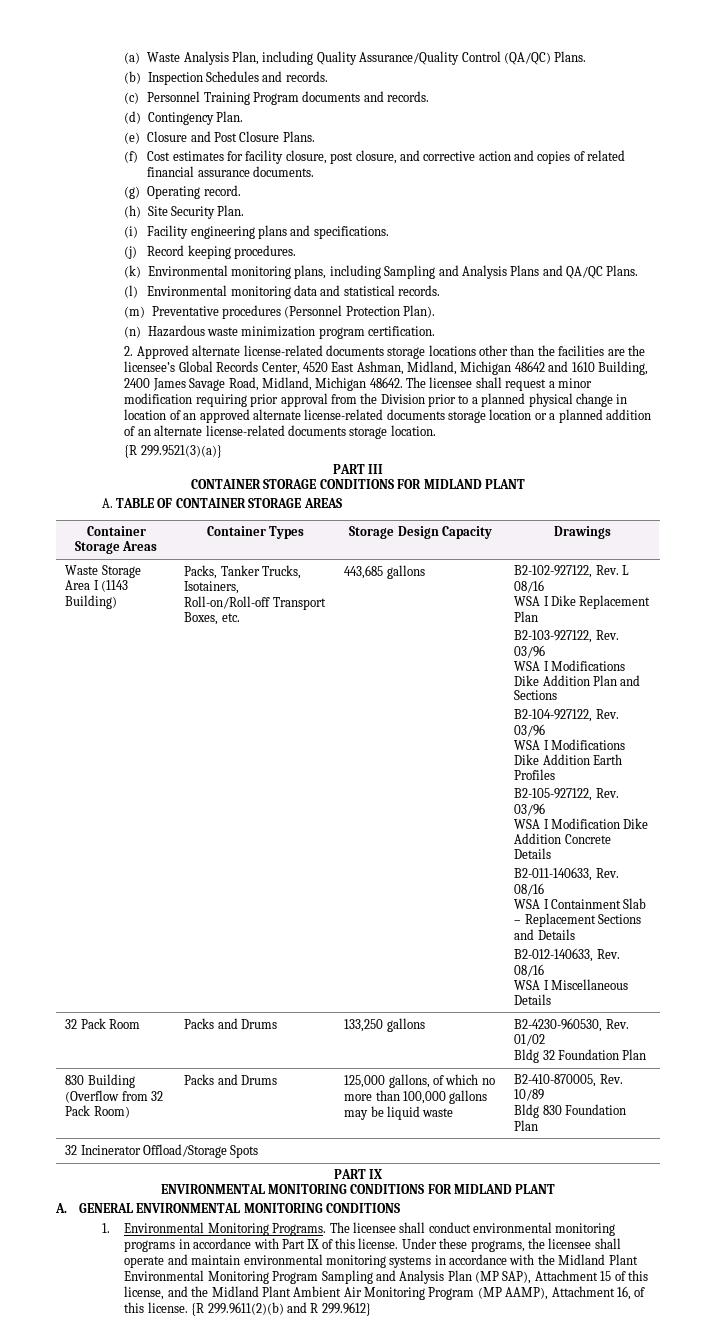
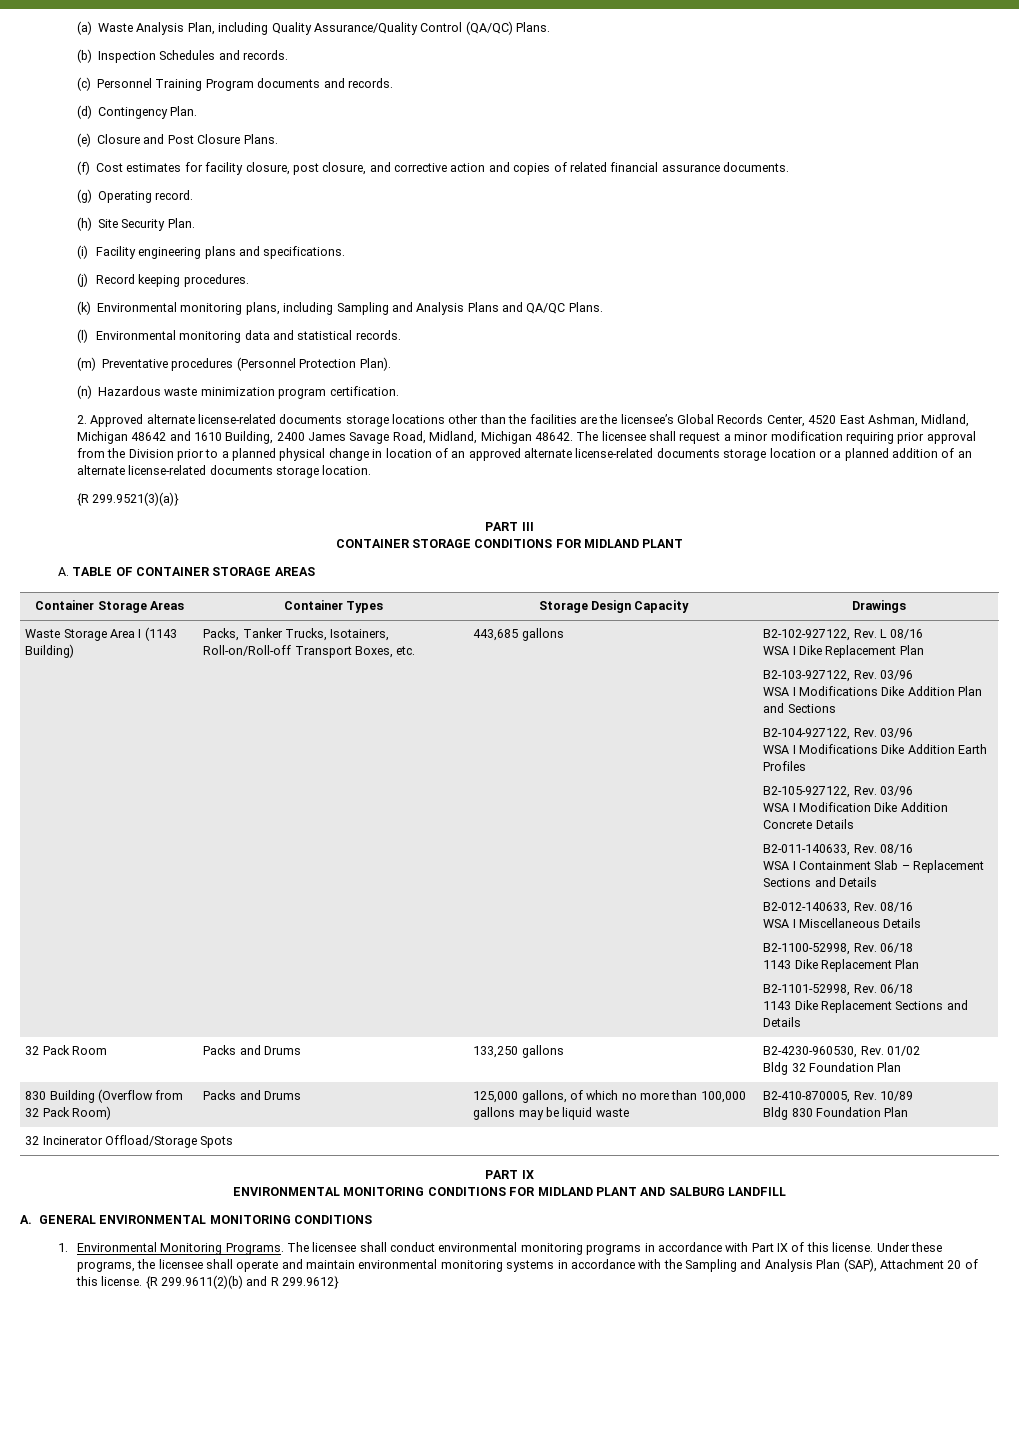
(552, 999) none -> [763,943,913,955] [763,959,920,972] [763,984,913,996] [763,1000,968,1013] [763,1017,802,1027] // B2-1100-52998, Rev. 06/18 // 1143 Dike Replacement Plan // B2-1101-52998, Rev. 06/18 // 1143 Dike Replacement Sections and Details
(556, 1189) none -> [640,1187,786,1196] AND SALBURG LANDFILL
[558,1254,638,1265] [124,1270,648,1284] [124,1286,631,1300] Midland Plant Environmental Monitoring Program Sampling and Analysis Plan (MP SAP), Attachment 15 of this license, and the Midland Plant Ambient Air Monitoring Program (MP AAMP), Attachment 16, -> [685,1258,962,1272] Sampling and Analysis Plan (SAP), Attachment 20

